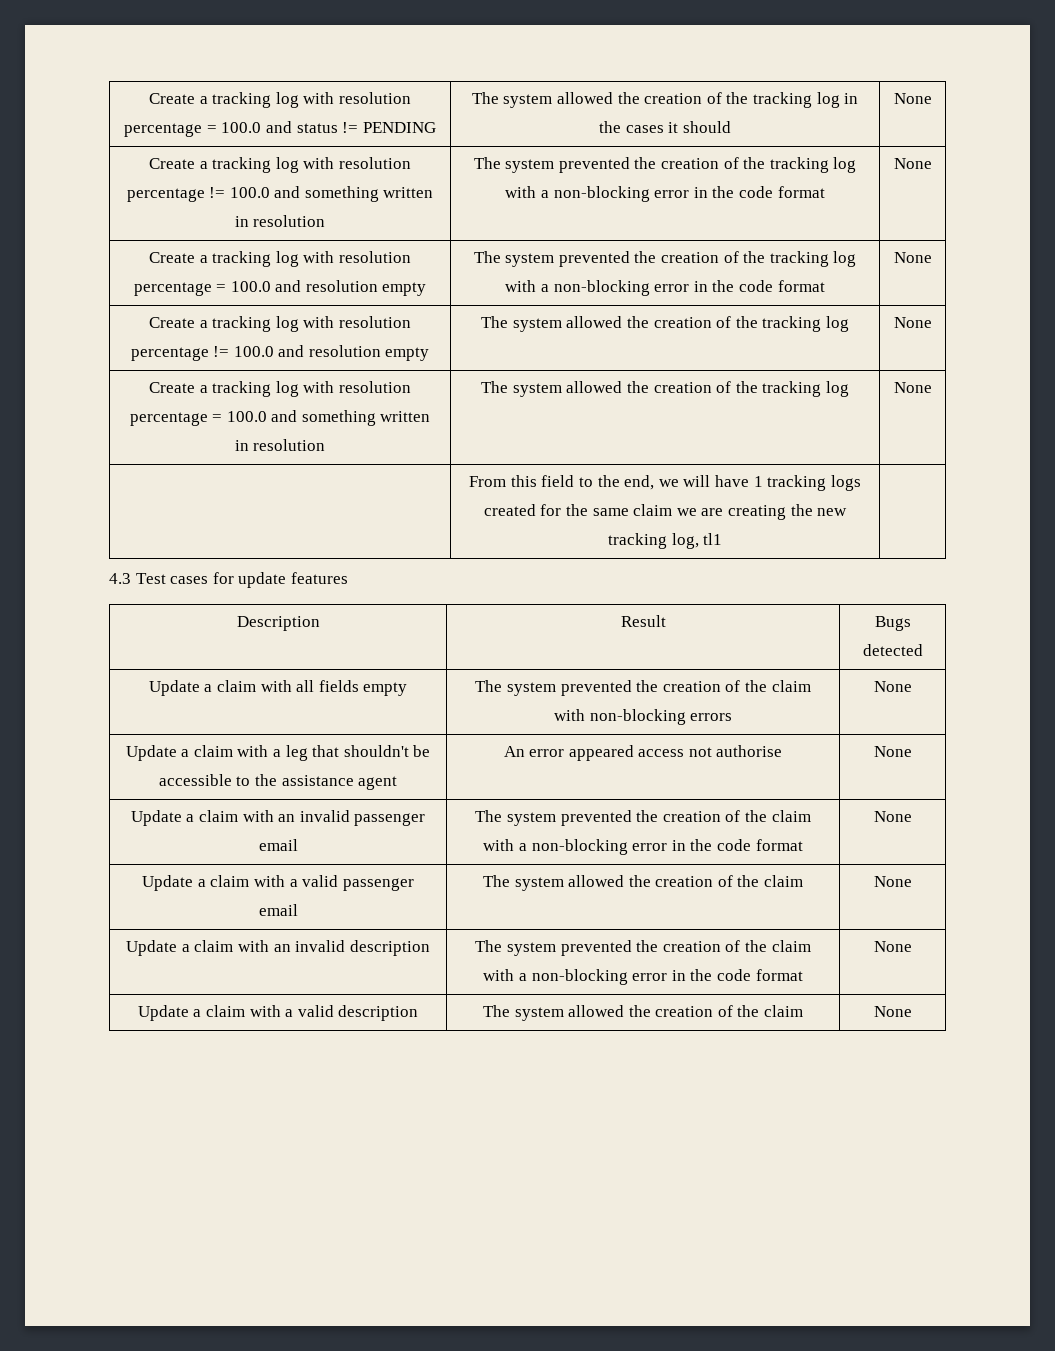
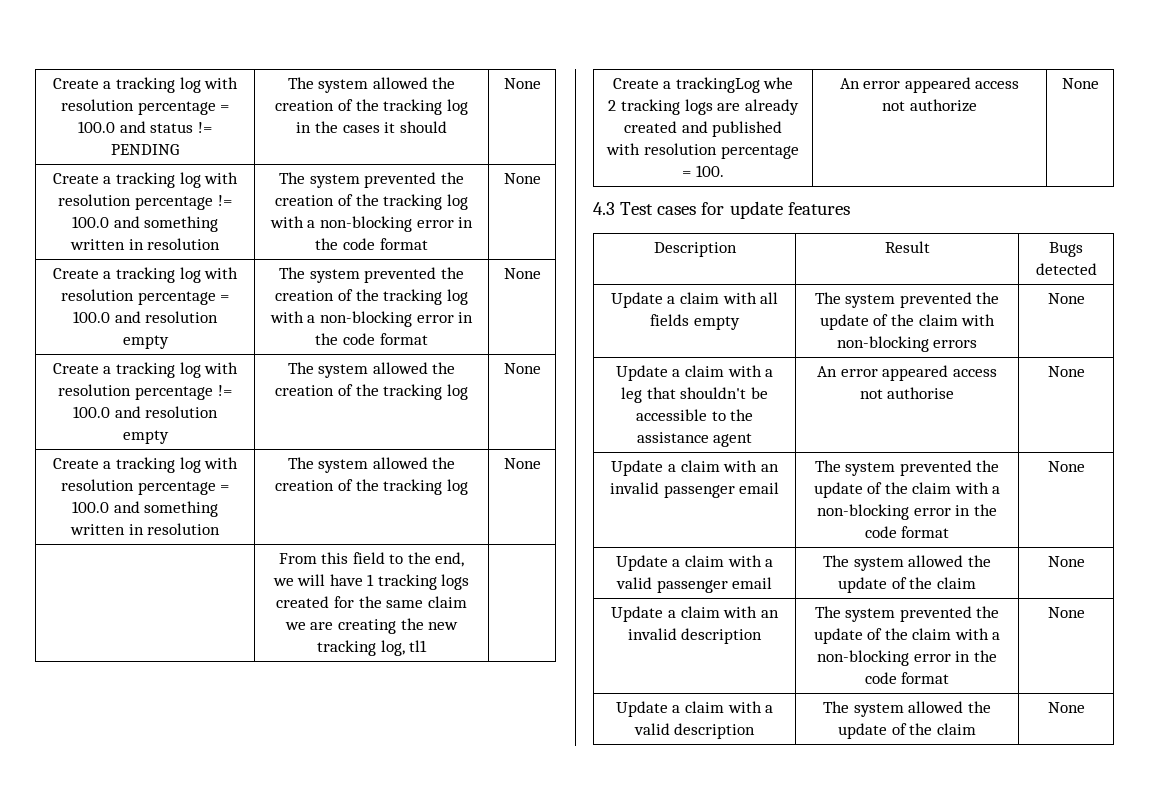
(723, 539) none -> [612,77,794,93] [608,99,799,115] [623,121,783,137] [606,143,799,159] [682,165,724,177] [839,77,1020,93] [882,99,977,112] [1061,78,1099,89] // Create a trackingLog whe 2 tracking logs are already created and published with resolution percentage = 100. | An error appeared access not authorize | None
[662,681,721,692] creation -> [819,314,869,330] update
[662,811,721,822] creation -> [813,482,863,498] update
[655,876,714,887] creation -> [838,577,888,593] update
[662,941,721,952] creation -> [813,628,863,644] update
[655,1006,714,1017] creation -> [838,723,888,739] update

